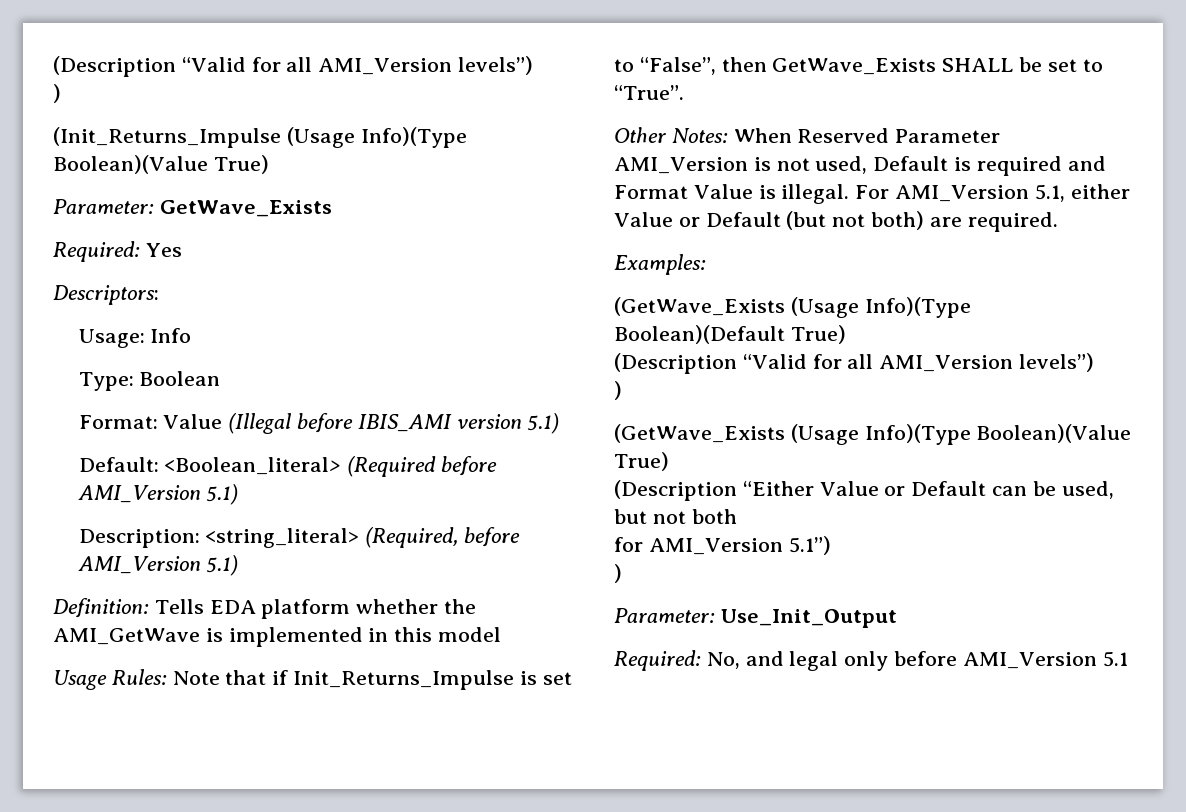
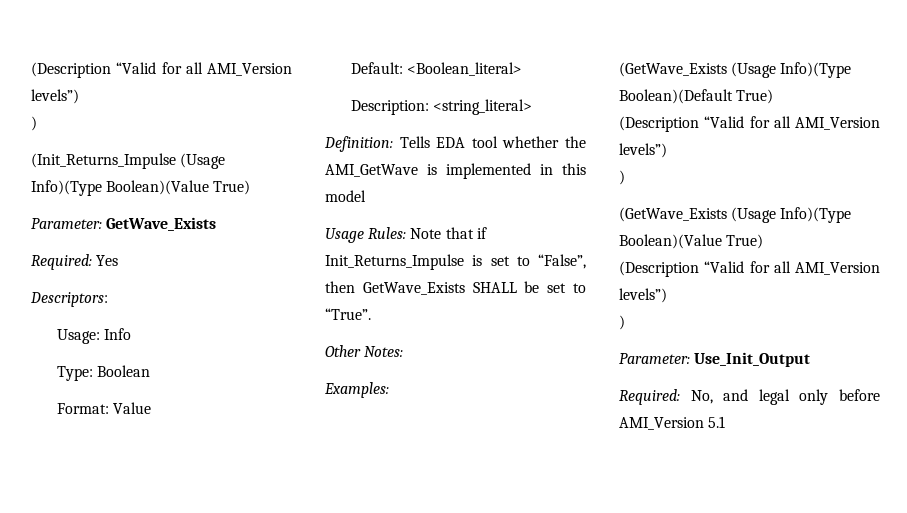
[228,413,560,434] [78,456,498,477] [77,484,239,505] [78,527,521,548] [77,555,239,576] (Illegal before IBIS_AMI version 5.1) // Default: <Boolean_literal> (Required before AMI_Version 5.1) // Description: <string_literal> (Required, before AMI_Version 5.1) -> [351,62,522,76] [351,99,533,115] // Default: <Boolean_literal> // Description: <string_literal>
[261,599,351,619] platform -> [471,136,498,148] tool
[733,128,1001,143] [614,156,1106,176] [614,184,1130,204] [614,211,1058,232] When Reserved Parameter AMI_Version is not used, Default is required and Format Value is illegal. For AMI_Version 5.1, either Value or Default (but not both) are required. -> (404, 351) none
[742,481,1114,499] [614,509,737,524] [614,536,831,555] “Either Value or Default can be used, but not both // for AMI_Version 5.1”) -> [704,261,880,275] [619,288,667,303] “Valid for all AMI_Version levels”)

